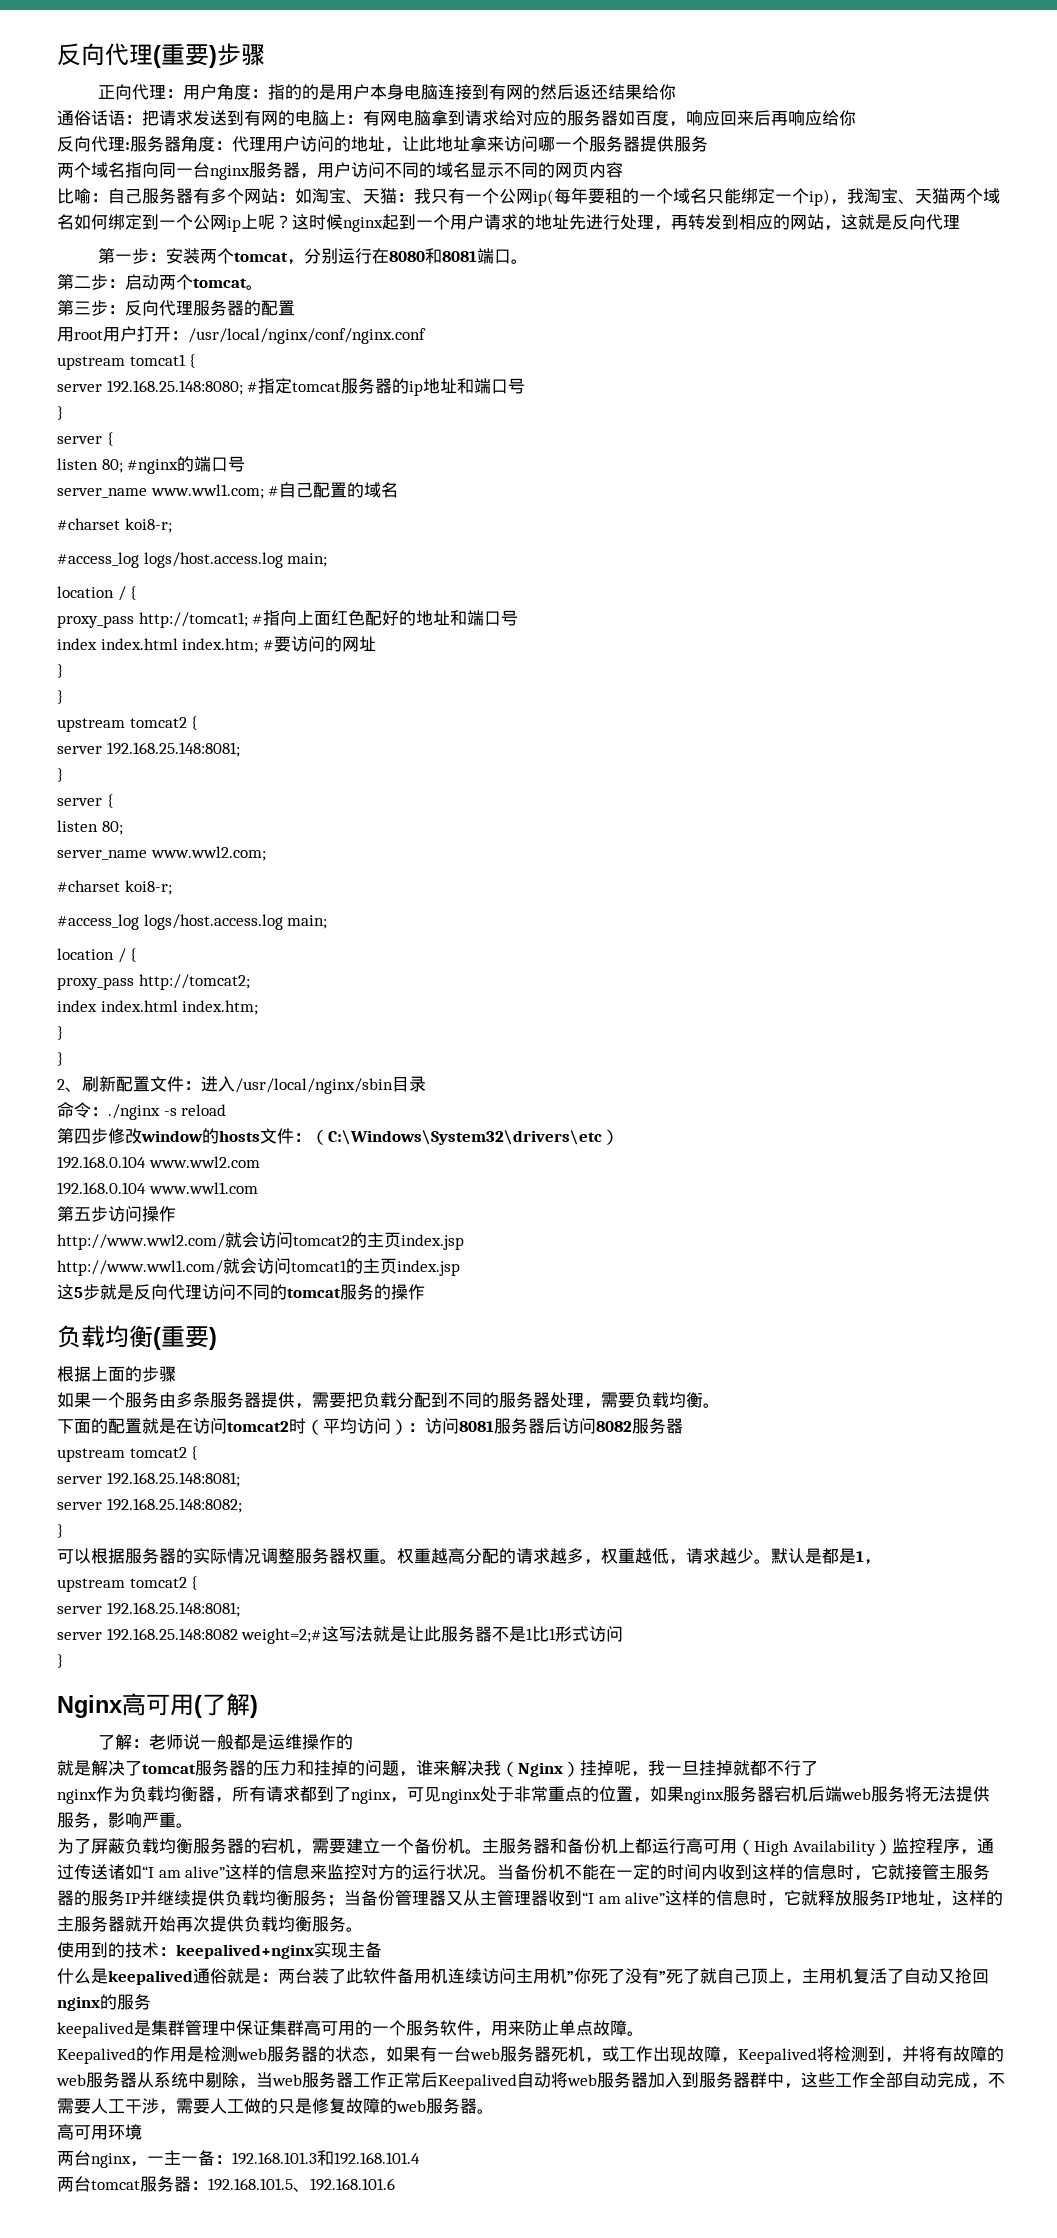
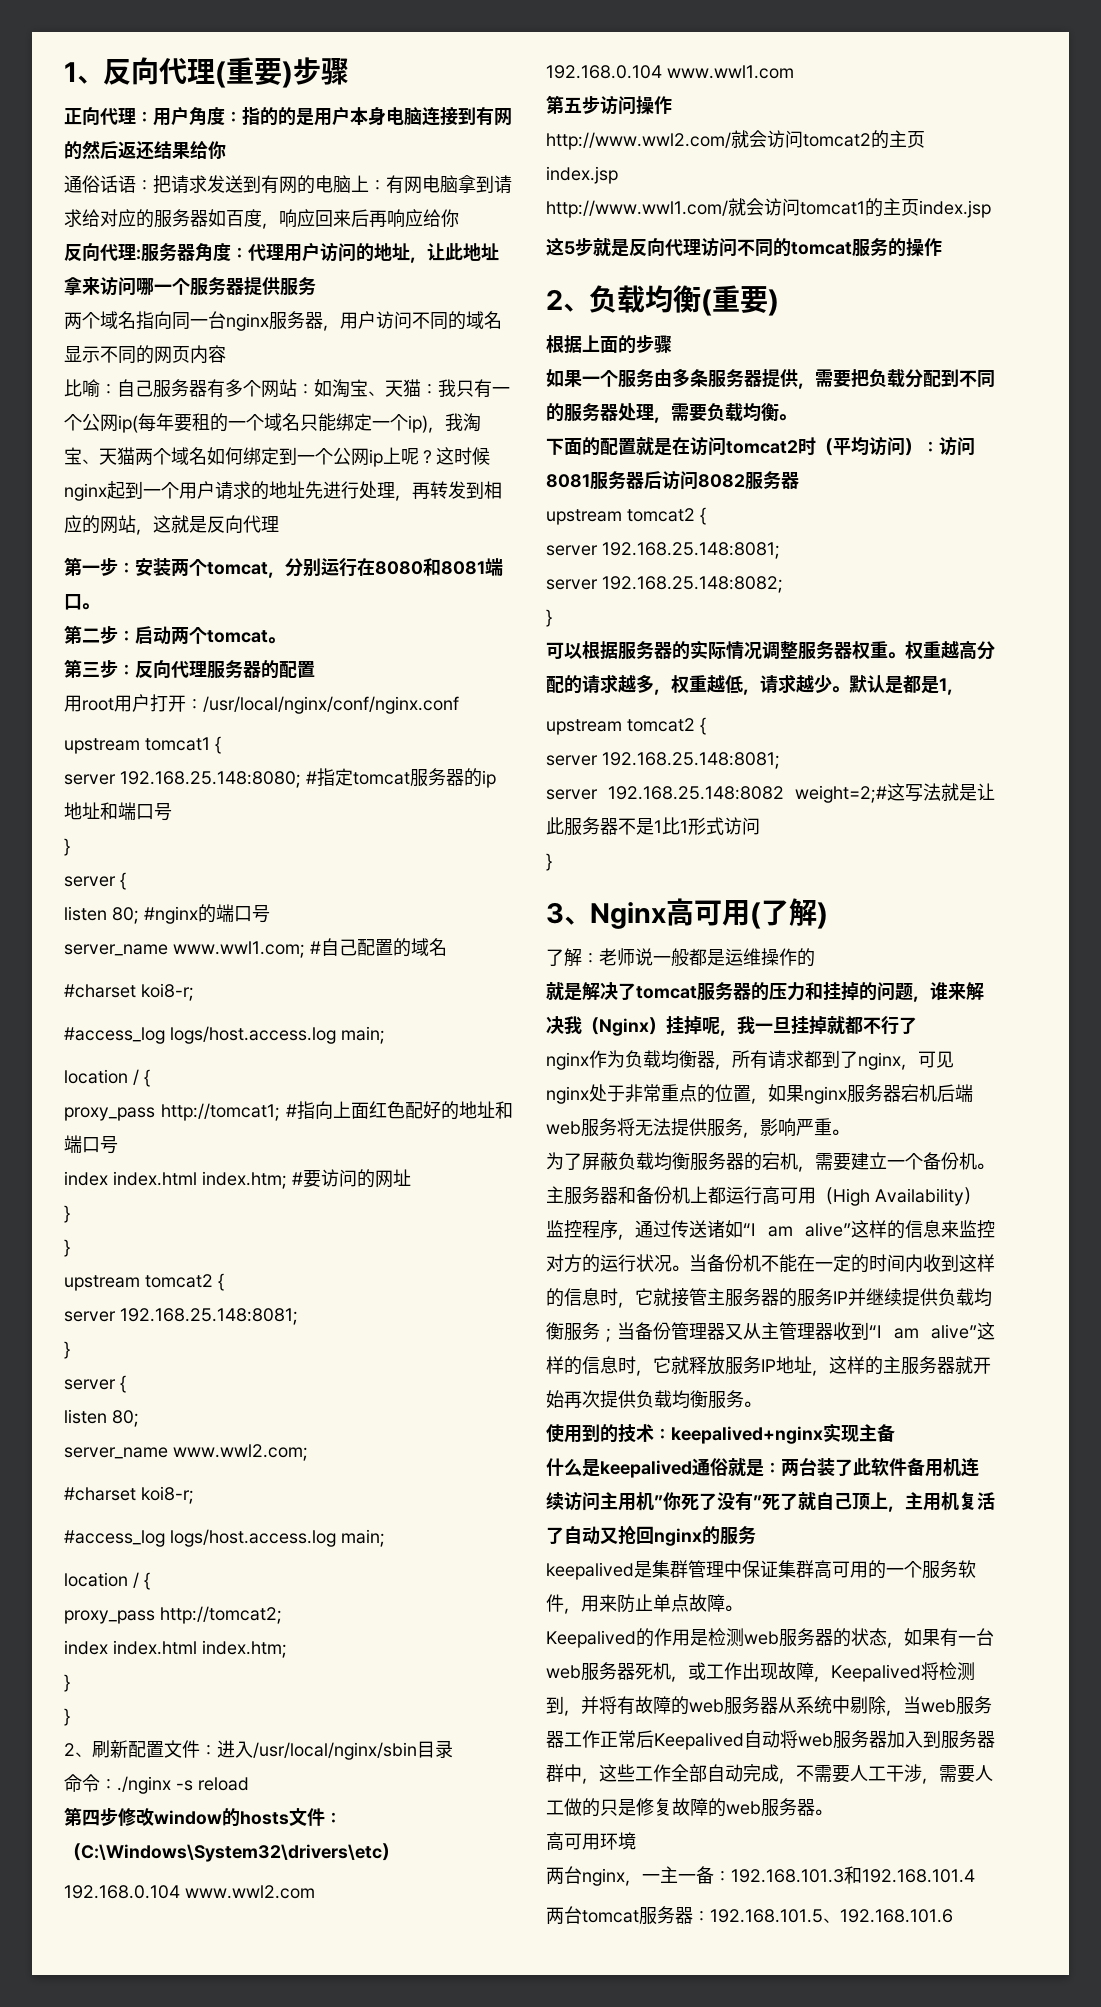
(57, 54) none -> [64,62,103,84] 1、
(425, 1292) none -> [546,289,589,312] 2、
(64, 1661) none -> [546,902,590,925] 3、

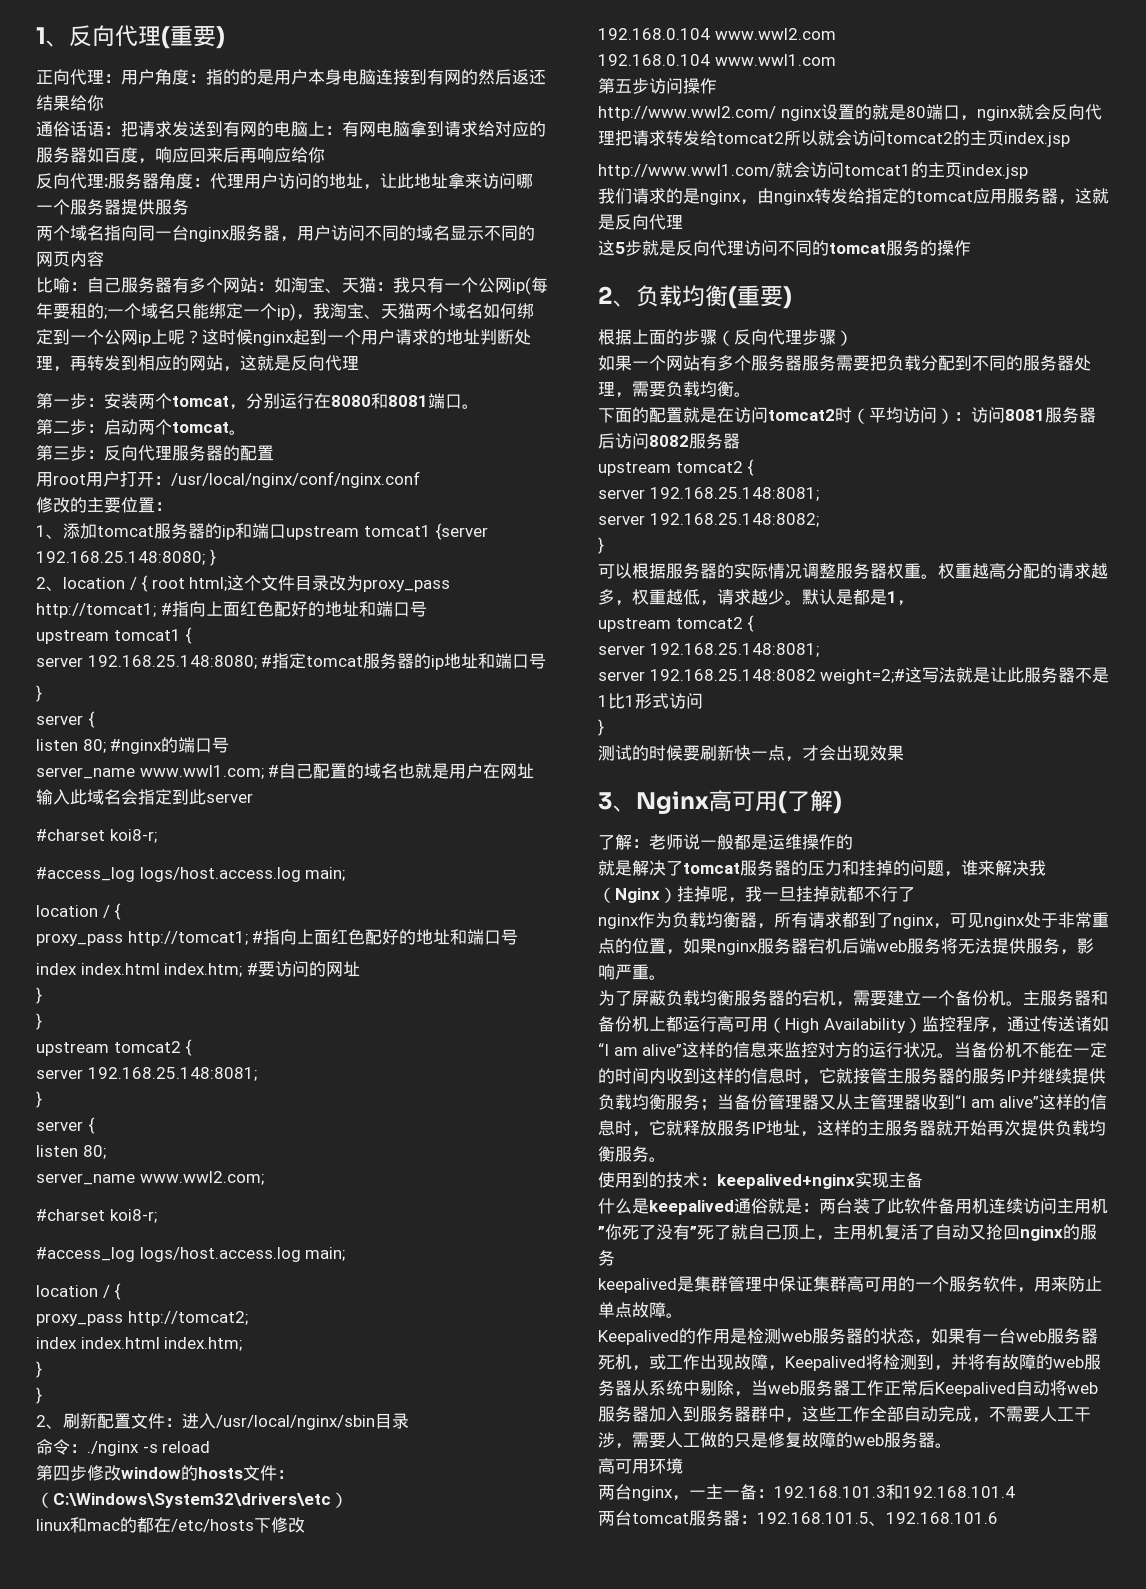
[293,57,349,85] 步骤 -> (225, 37) none
(228, 422) none -> [104,308,107,319] ;
[305,481,359,499] 先进行 -> [480,329,514,345] 判断
(459, 705) none -> [36,497,172,513] [36,523,489,540] [36,549,216,566] [36,575,451,592] [36,601,427,618] // 修改的主要位置： // 1、添加tomcat服务器的ip和端口upstream tomcat1 {server 192.168.25.148:8080; } // 2、location / { root html;这个文件目录改为proxy_pass http://tomcat1; #指向上面红色配好的地址和端口号
(447, 947) none -> [398,763,535,779] [36,789,253,805] 也就是用户在网址输入此域名会指定到此server
(399, 1852) none -> [36,1517,305,1533] // linux和mac的都在/etc/hosts下修改
(731, 141) none -> [780,104,1102,121] [598,130,818,146] nginx设置的就是80端口，nginx就会反向代理把请求转发给tomcat2所以
(991, 209) none -> [598,188,1109,205] [598,214,683,230] // 我们请求的是nginx，由nginx转发给指定的tomcat应用服务器，这就是反向代理
[546,368,815,389] // 如果一个服务由多条服务器提供， -> [717,329,853,346] [598,355,836,371] （反向代理步骤） // 如果一个网站有多个服务器服务
(552, 862) none -> [598,745,904,762] // 测试的时候要刷新快一点，才会出现效果

